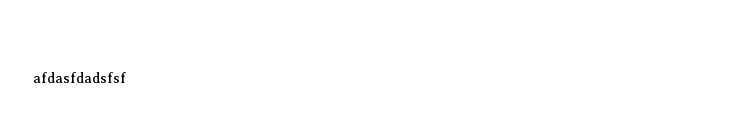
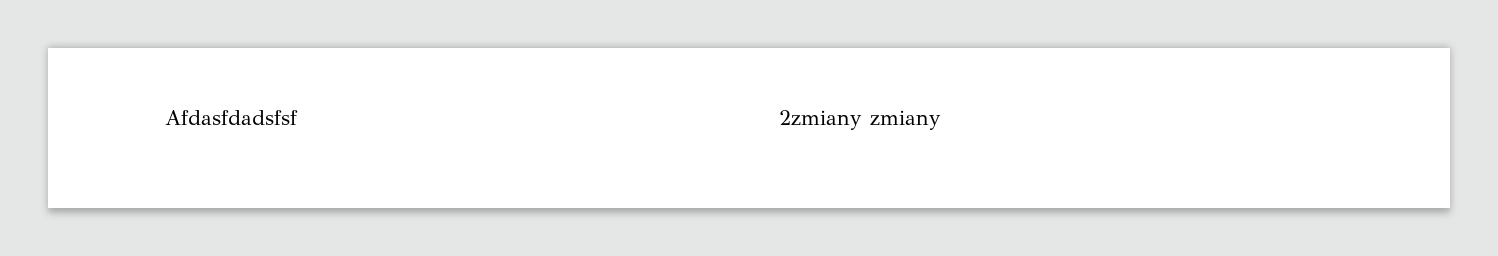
[33,72,126,83] afdasfdadsfsf -> [165,110,298,125] [779,110,941,130] Afdasfdadsfsf // 2zmiany zmiany

